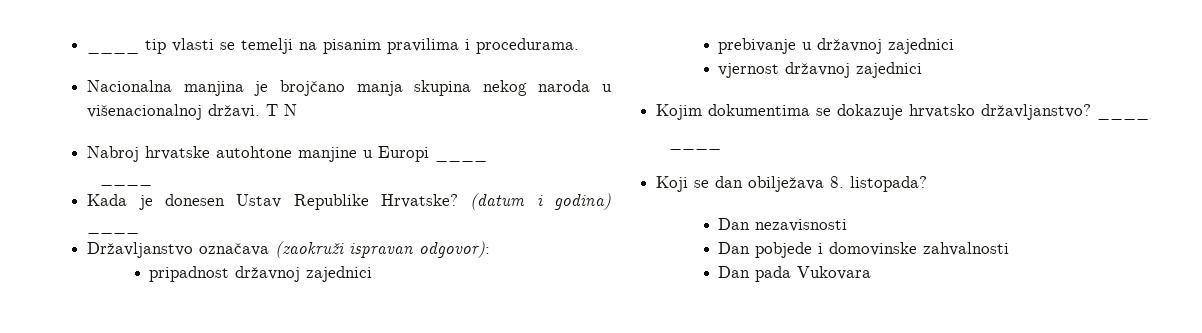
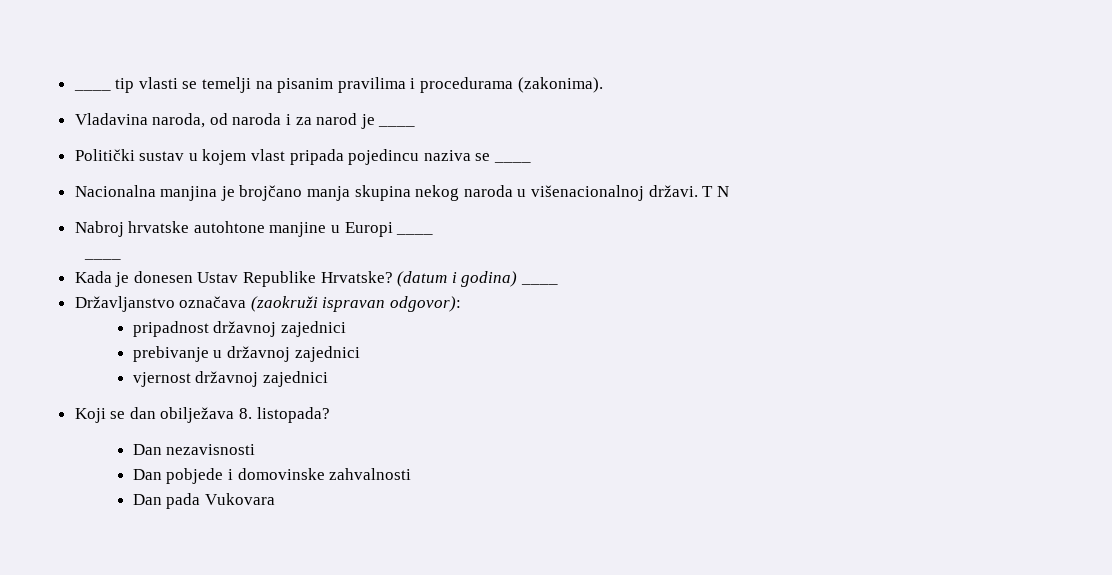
[476,38,580,54] procedurama. -> [420,77,603,93] [74,113,416,129] [74,149,491,165] [494,161,532,163] procedurama (zakonima). // Vladavina naroda, od naroda i za narod je ____ // Politički sustav u kojem vlast pripada pojedincu naziva se ____
[656,104,1150,120] [669,146,722,150] // Kojim dokumentima se dokazuje hrvatsko državljanstvo? ____ // ____ -> (329, 379) none

